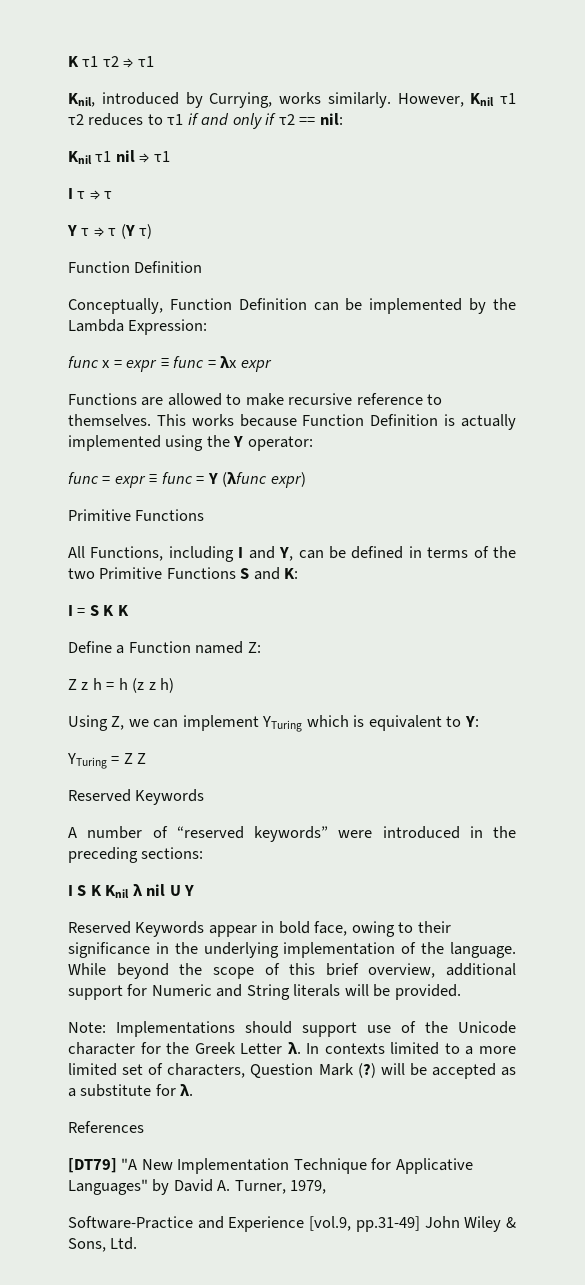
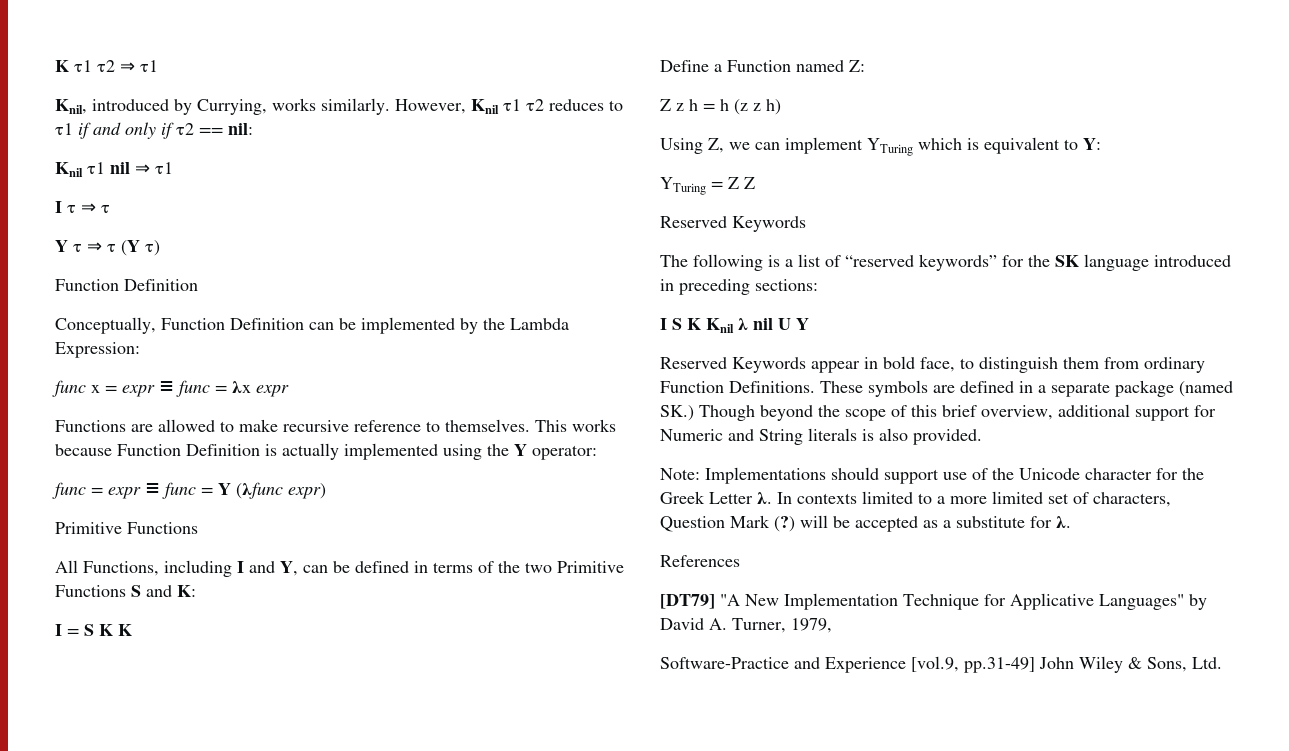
[68,826,373,842] A number of “reserved keywords” were -> [660,254,1149,271] The following is a list of “reserved keywords” for the SK language
[493,826,516,838] the -> (674, 285) none
[351,921,451,937] [68,942,516,958] [68,963,106,975] owing to their significance in the underlying implementation of the language. While -> [960,357,1205,373] [660,380,1233,397] [660,405,755,421] to distinguish them from ordinary Function Definitions. These symbols are defined in a separate package (named SK.) Though
[344,984,391,997] will be -> [862,428,908,441] is also

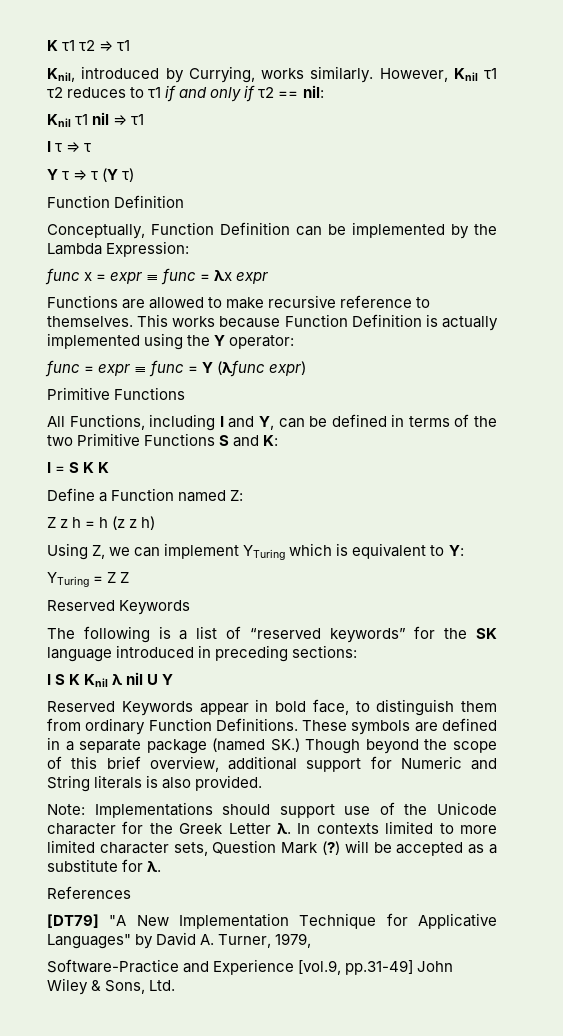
[937,496,945,504] a -> (454, 828) none
[1048,492,1171,507] set of characters, -> [99,842,208,856] character sets,

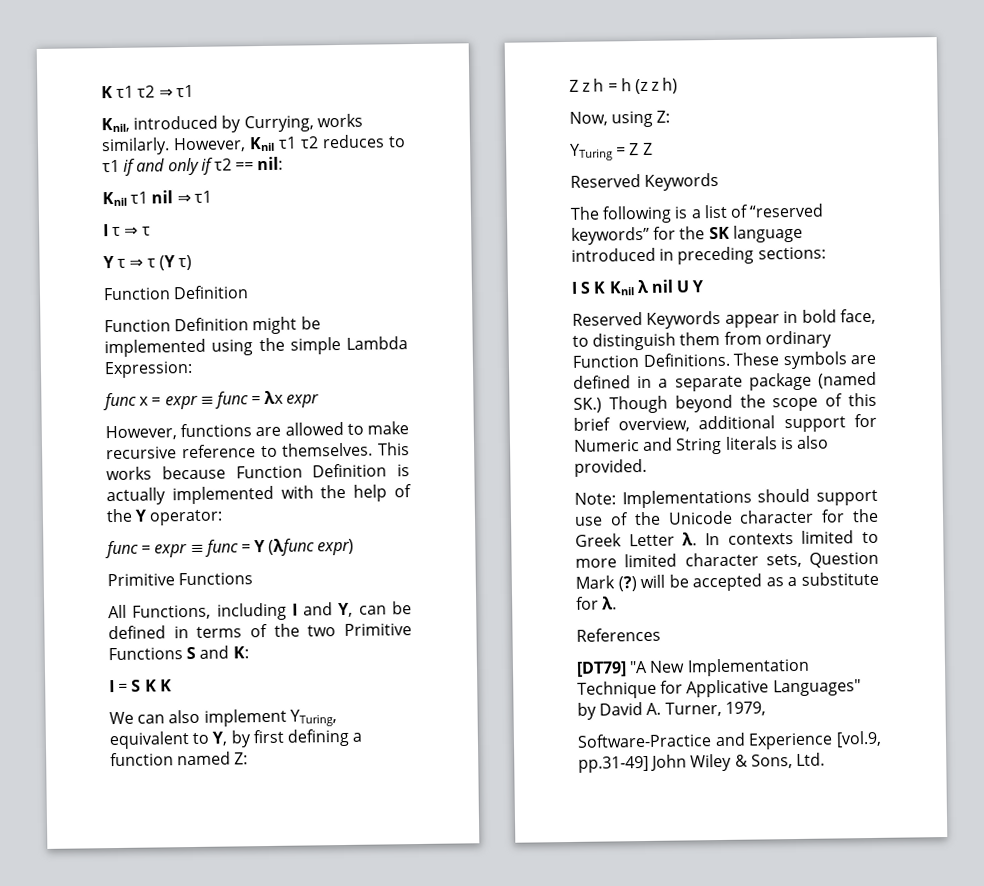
[47,222,322,239] Conceptually, Function Definition can -> [104,316,298,335] Function Definition might
[451,224,497,239] by the -> [211,336,341,356] using the simple
[47,295,118,308] Functions -> [105,423,253,441] However, functions
[144,333,184,350] using -> [280,484,413,502] with the help of
[47,488,175,502] Define a Function -> [109,708,337,727] [109,728,363,750] [110,752,174,767] We can also implement YTuring, equivalent to Y, by first defining a function
[47,543,464,560] Using Z, we can implement YTuring which is equivalent to Y: -> [569,110,671,128] Now, using Z:

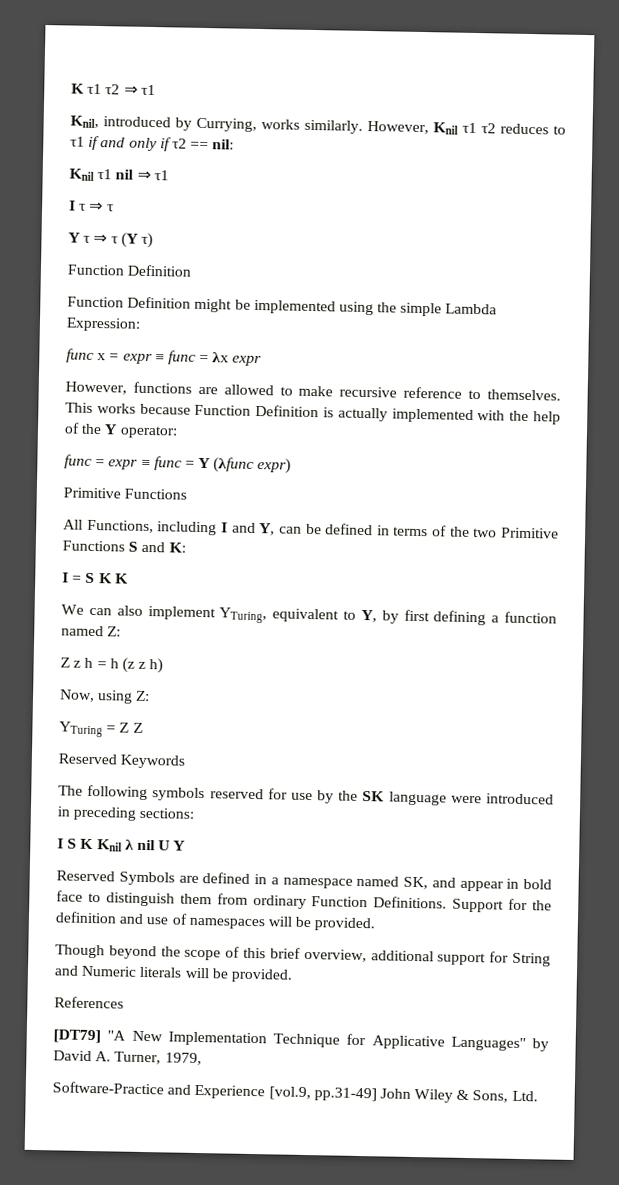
[674,203,825,219] [571,226,677,245] is a list of “reserved keywords” for -> [152,787,335,804] symbols reserved for use by
(803, 233) none -> [450,795,482,804] were
[646,310,722,329] Keywords -> [118,871,456,890] Symbols are defined in a namespace named SK, and
[840,308,876,325] face, -> [56,890,83,902] face
[733,351,876,370] [573,371,877,392] [573,397,602,413] These symbols are defined in a separate package (named SK.) -> [452,898,552,913] [55,911,376,932] Support for the definition and use of namespaces will be provided. //
[573,435,829,455] [574,458,647,477] [574,488,878,509] [574,508,879,526] [575,530,879,547] [575,551,879,568] [575,571,879,592] [576,596,618,610] Numeric and String literals is also provided. // Note: Implementations should support use of the Unicode character for the Greek Letter λ. In contexts limited to more limited character sets, Question Mark (?) will be accepted as a substitute for λ. -> [511,952,551,967] [54,965,293,983] String and Numeric literals will be provided.

